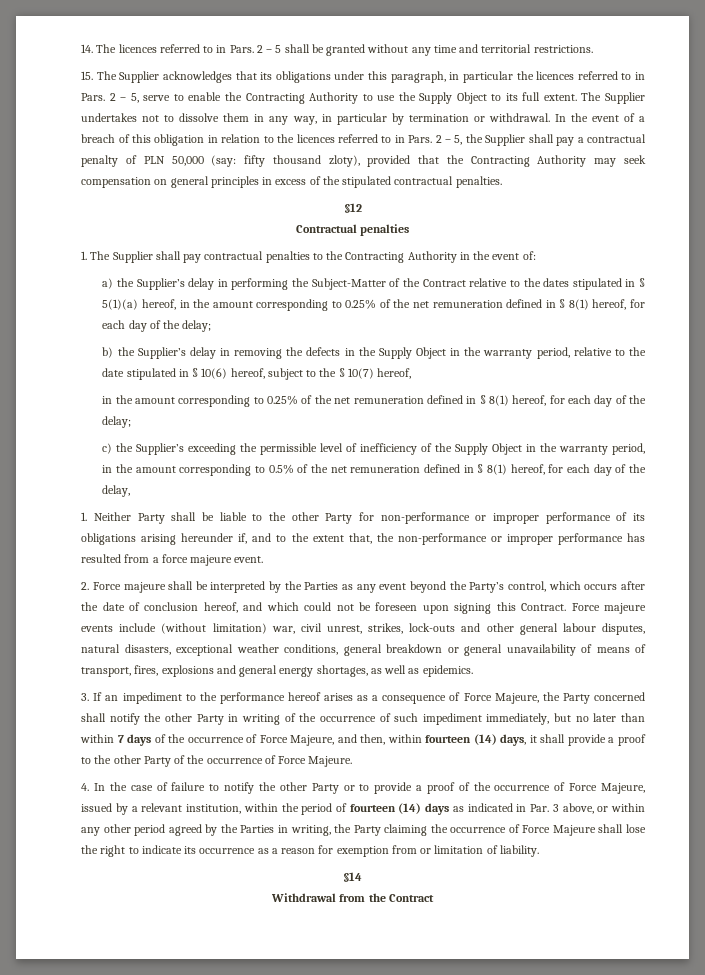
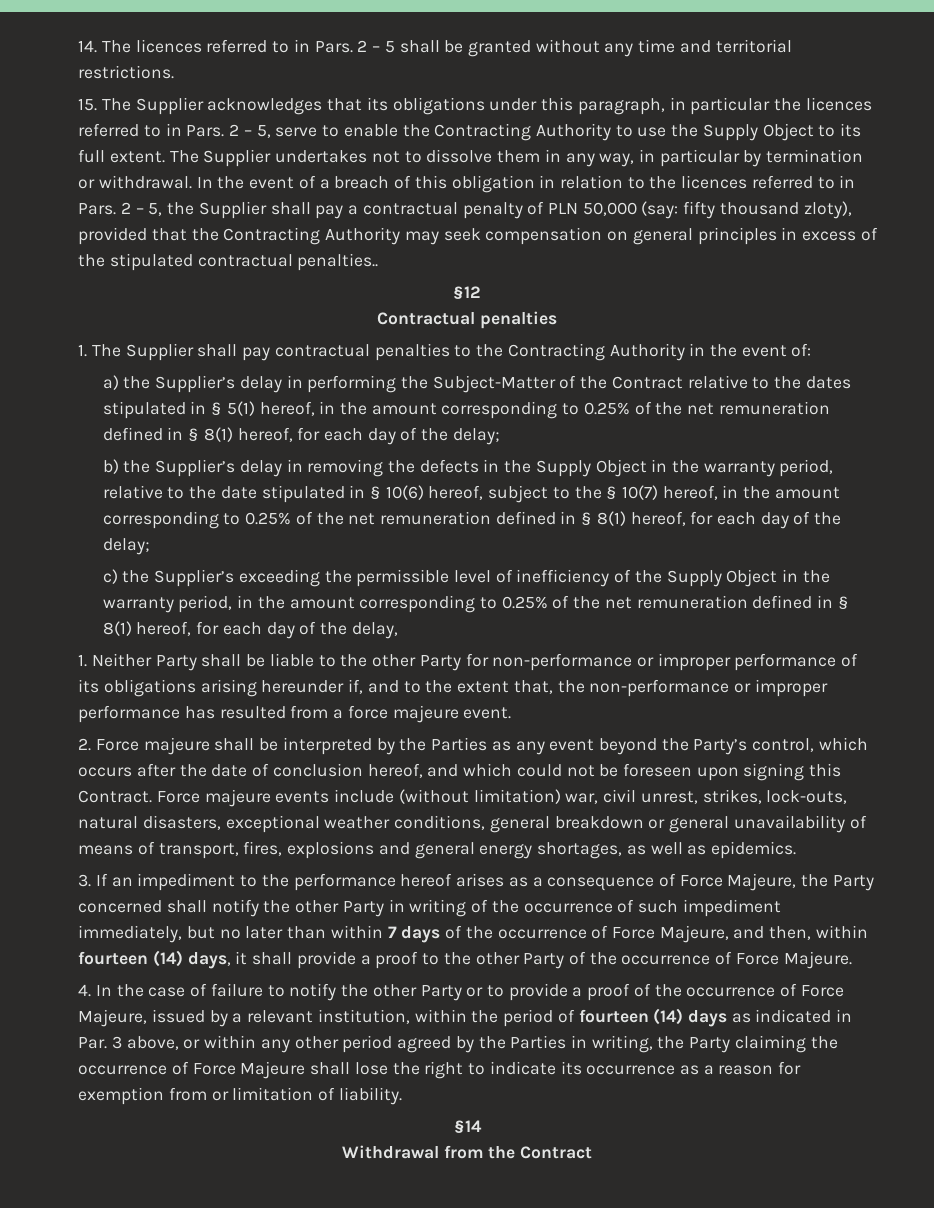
[455,176,502,188] penalties. -> [297,253,379,271] penalties..
[102,299,139,310] 5(1)(a) -> [226,401,255,416] 5(1)
(411, 373) // -> (718, 492) none
[268,464,294,474] 0.5% -> [501,596,548,609] 0.25%
[409,623,645,635] lock-outs and other general labour disputes, -> [766,790,848,804] lock-outs,

